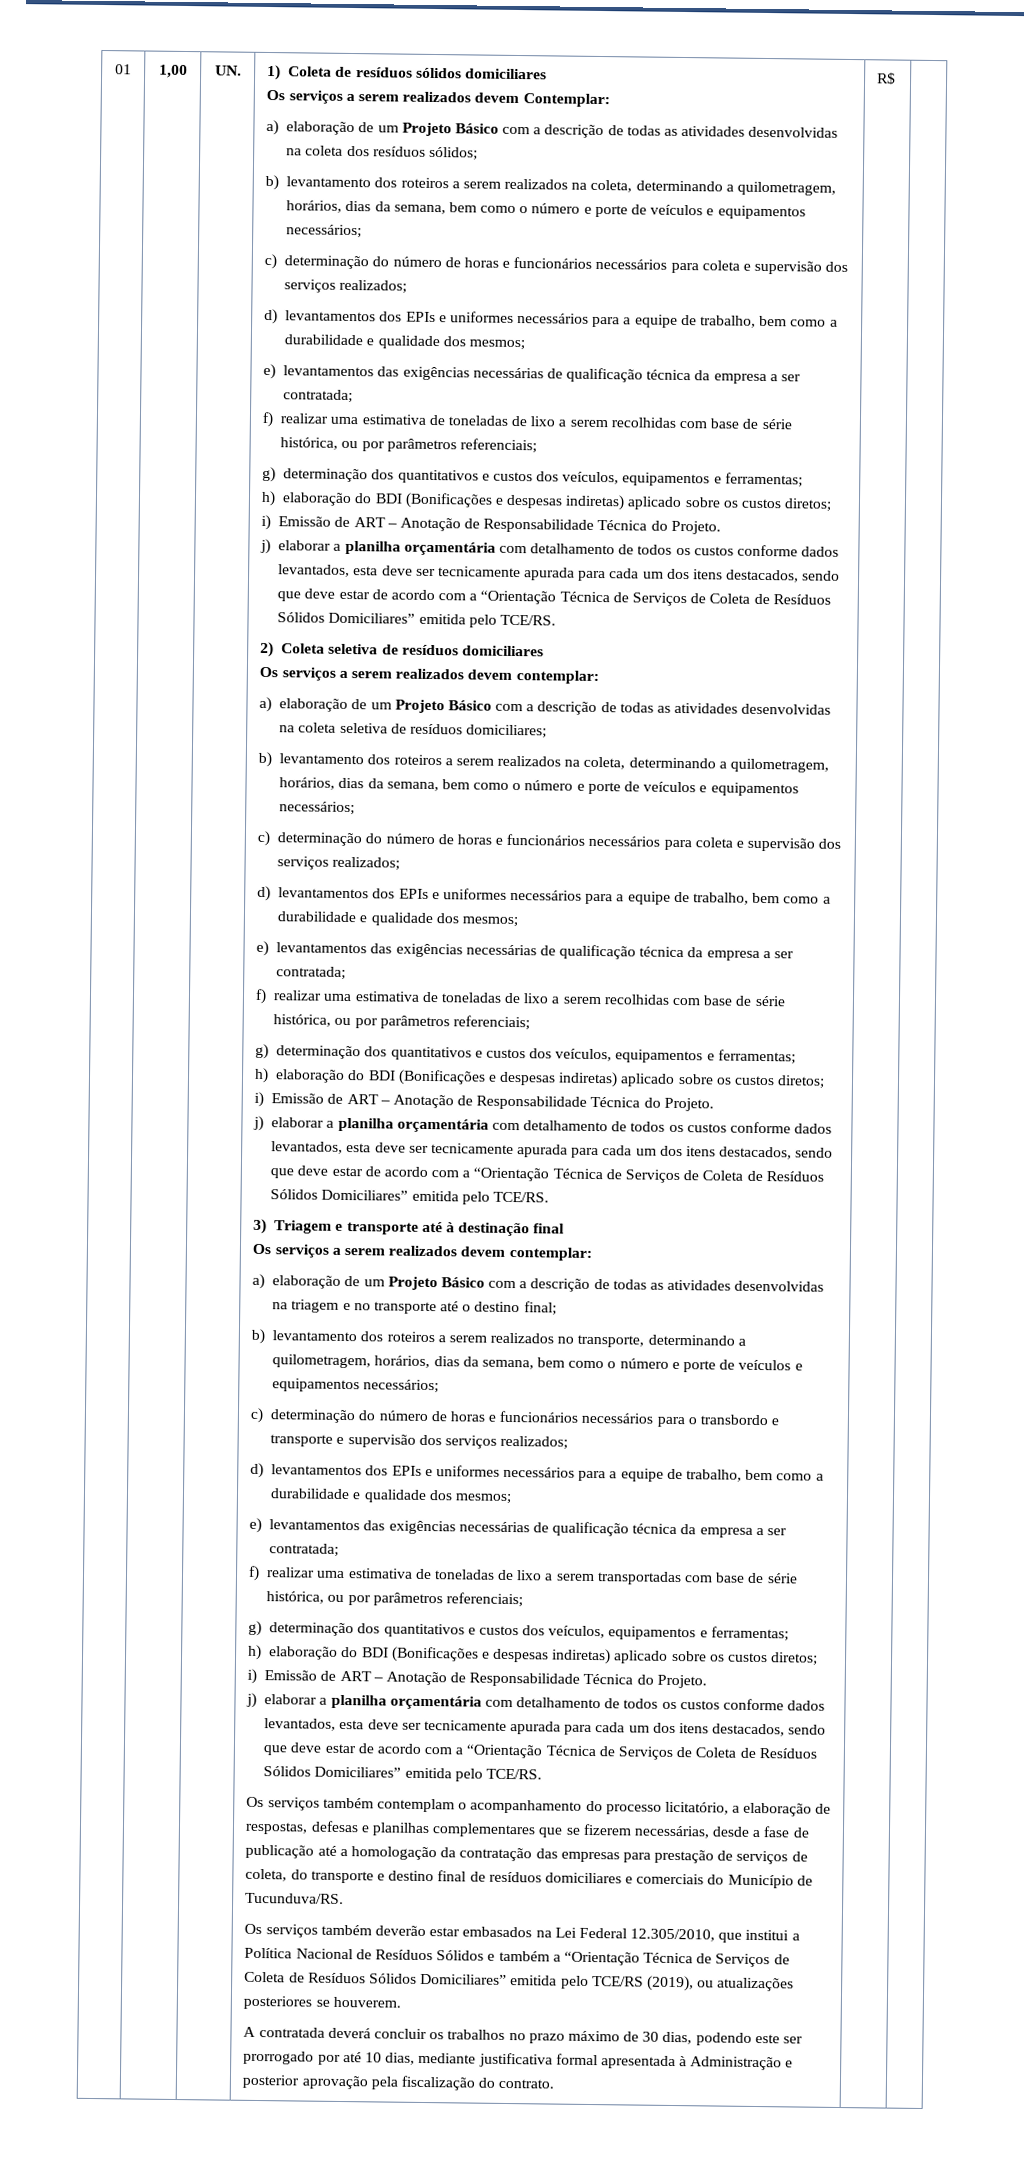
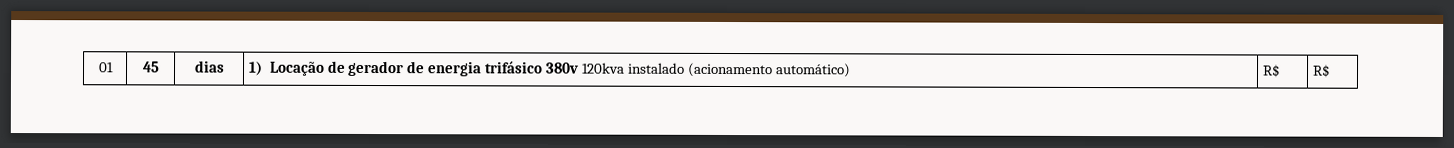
[158,64,188,79] [214,65,242,76] 1,00 | UN. -> [142,61,160,73] [194,60,225,73] 45 | dias
[288,66,547,80] [266,89,610,108] [266,119,839,139] [286,145,478,161] [265,174,837,196] [286,200,806,220] [286,224,363,239] [264,253,849,275] [284,279,408,294] [264,308,838,328] [284,334,525,351] [263,363,802,385] [283,389,354,404] [262,411,792,430] [280,437,537,454] [262,466,803,488] [261,490,833,512] [261,514,721,535] [260,538,840,557] [278,564,841,583] [277,588,831,607] [277,612,556,628] [260,641,544,658] [259,666,599,685] [259,696,832,716] [279,722,548,739] [258,751,830,773] [279,777,799,797] [279,801,356,816] [257,830,842,852] [277,856,401,871] [257,885,831,905] [277,911,518,928] [256,940,795,961] [276,966,347,980] [255,988,786,1007] [273,1014,530,1031] [255,1043,796,1065] [254,1067,826,1089] [254,1091,714,1112] [253,1115,833,1134] [271,1141,834,1160] [270,1165,824,1184] [270,1189,549,1205] [253,1218,566,1237] [252,1243,592,1261] [252,1273,825,1292] [272,1299,557,1316] [251,1328,746,1348] [272,1354,803,1373] [272,1378,440,1394] [250,1407,780,1428] [270,1434,569,1450] [250,1462,824,1482] [270,1488,512,1505] [249,1517,788,1538] [269,1543,340,1557] [248,1565,798,1586] [266,1591,523,1608] [248,1620,789,1642] [247,1644,819,1666] [247,1668,707,1689] [246,1692,826,1711] [264,1718,827,1737] [263,1742,817,1760] [263,1766,542,1782] [246,1796,832,1817] [245,1820,810,1839] [245,1844,808,1865] [245,1868,813,1889] [245,1892,345,1905] [244,1923,800,1943] [244,1947,790,1968] [244,1971,795,1992] [243,1995,401,2010] [243,2026,803,2046] [243,2050,794,2071] [242,2074,555,2091] Coleta de resíduos sólidos domiciliares // Os serviços a serem realizados devem Contemplar: // a) elaboração de um Projeto Básico com a descrição de todas as atividades desenvolvidas na coleta dos resíduos sólidos; // b) levantamento dos roteiros a serem realizados na coleta, determinando a quilometragem, horários, dias da semana, bem como o número e porte de veículos e equipamentos necessários; // c) determinação do número de horas e funcionários necessários para coleta e supervisão dos serviços realizados; // d) levantamentos dos EPIs e uniformes necessários para a equipe de trabalho, bem como a durabilidade e qualidade dos mesmos; // e) levantamentos das exigências necessárias de qualificação técnica da empresa a ser contratada; // f) realizar uma estimativa de toneladas de lixo a serem recolhidas com base de série histórica, ou por parâmetros referenciais; // g) determinação dos quantitativos e custos dos veículos, equipamentos e ferramentas; // h) elaboração do BDI (Bonificações e despesas indiretas) aplicado sobre os custos diretos; // i) Emissão de ART – Anotação de Responsabilidade Técnica do Projeto. // j) elaborar a planilha orçamentária com detalhamento de todos os custos conforme dados levantados, esta deve ser tecnicamente apurada para cada um dos itens destacados, sendo que deve estar de acordo com a “Orientação Técnica de Serviços de Coleta de Resíduos Sólidos Domiciliares” emitida pelo TCE/RS. // 2) Coleta seletiva de resíduos domiciliares // Os serviços a serem realizados devem contemplar: // a) elaboração de um Projeto Básico com a descrição de todas as atividades desenvolvidas na coleta seletiva de resíduos domiciliares; // b) levantamento dos roteiros a serem realizados na coleta, determinando a quilometragem, horários, dias da semana, bem como o número e porte de veículos e equipamentos necessários; // c) determinação do número de horas e funcionários necessários para coleta e supervisão dos serviços realizados; // d) levantamentos dos EPIs e uniformes necessários para a equipe de trabalho, bem como a durabilidade e qualidade dos mesmos; // e) levantamentos das exigências necessárias de qualificação técnica da empresa a ser contratada; // f) realizar uma estimativa de toneladas de lixo a serem recolhidas com base de série histórica, ou por parâmetros referenciais; // g) determinação dos quantitativos e custos dos veículos, equipamentos e ferramentas; // h) elaboração do BDI (Bonificações e despesas indiretas) aplicado sobre os custos diretos; // i) Emissão de ART – Anotação de Responsabilidade Técnica do Projeto. // j) elaborar a planilha orçamentária com detalhamento de todos os custos conforme dados levantados, esta deve ser tecnicamente apurada para cada um dos itens destacados, sendo que deve estar de acordo com a “Orientação Técnica de Serviços de Coleta de Resíduos Sólidos Domiciliares” emitida pelo TCE/RS. // 3) Triagem e transporte até à destinação final // Os serviços a serem realizados devem contemplar: // a) elaboração de um Projeto Básico com a descrição de todas as atividades desenvolvidas na triagem e no transporte até o destino final; // b) levantamento dos roteiros a serem realizados no transporte, determinando a quilometragem, horários, dias da semana, bem como o número e porte de veículos e equipamentos necessários; // c) determinação do número de horas e funcionários necessários para o transbordo e transporte e supervisão dos serviços realizados; // d) levantamentos dos EPIs e uniformes necessários para a equipe de trabalho, bem como a durabilidade e qualidade dos mesmos; // e) levantamentos das exigências necessárias de qualificação técnica da empresa a ser contratada; // f) realizar uma estimativa de toneladas de lixo a serem transportadas com base de série histórica, ou por parâmetros referenciais; // g) determinação dos quantitativos e custos dos veículos, equipamentos e ferramentas; // h) elaboração do BDI (Bonificações e despesas indiretas) aplicado sobre os custos diretos; // i) Emissão de ART – Anotação de Responsabilidade Técnica do Projeto. // j) elaborar a planilha orçamentária com detalhamento de todos os custos conforme dados levantados, esta deve ser tecnicamente apurada para cada um dos itens destacados, sendo que deve estar de acordo com a “Orientação Técnica de Serviços de Coleta de Resíduos Sólidos Domiciliares” emitida pelo TCE/RS. // Os serviços também contemplam o acompanhamento do processo licitatório, a elaboração de respostas, defesas e planilhas complementares que se fizerem necessárias, desde a fase de publicação até a homologação da contratação das empresas para prestação de serviços de coleta, do transporte e destino final de resíduos domiciliares e comerciais do Município de Tucunduva/RS. // Os serviços também deverão estar embasados na Lei Federal 12.305/2010, que institui a Política Nacional de Resíduos Sólidos e também a “Orientação Técnica de Serviços de Coleta de Resíduos Sólidos Domiciliares” emitida pelo TCE/RS (2019), ou atualizações posteriores se houverem. // A contratada deverá concluir os trabalhos no prazo máximo de 30 dias, podendo este ser prorrogado por até 10 dias, mediante justificativa formal apresentada à Administração e posterior aprovação pela fiscalização do contrato. -> [268,60,851,78] Locação de gerador de energia trifásico 380v 120kva instalado (acionamento automático)
(897, 78) none -> [1312,64,1332,78] R$

